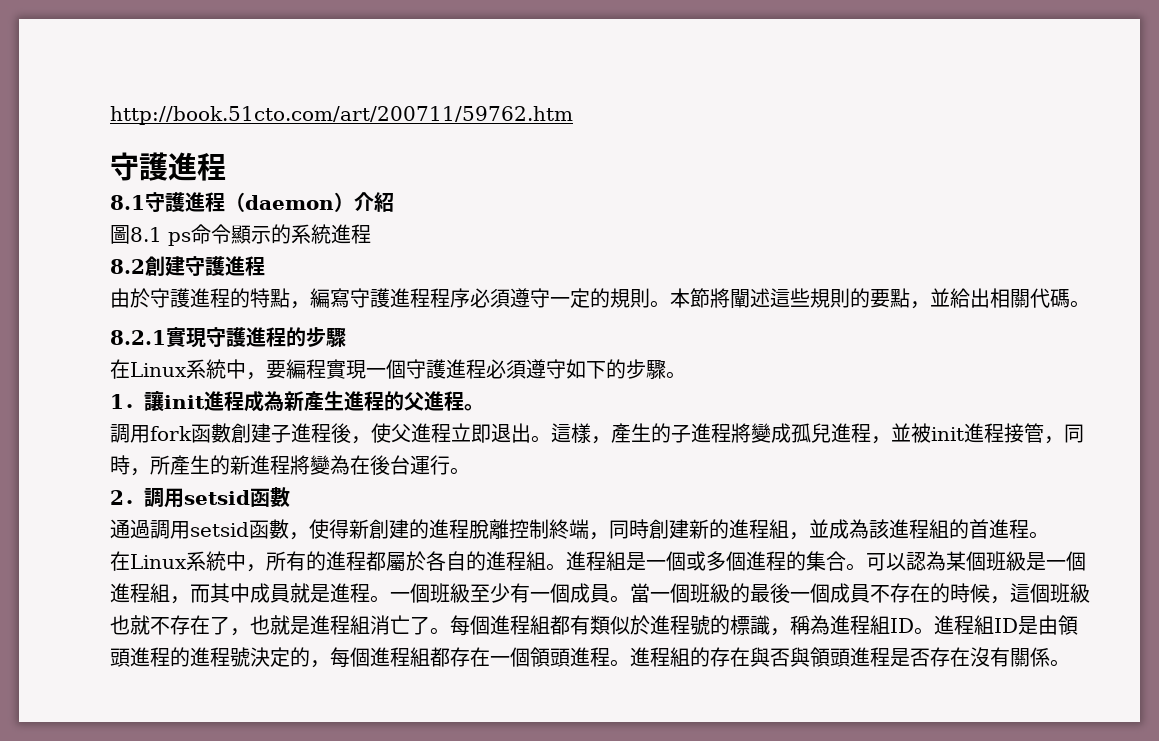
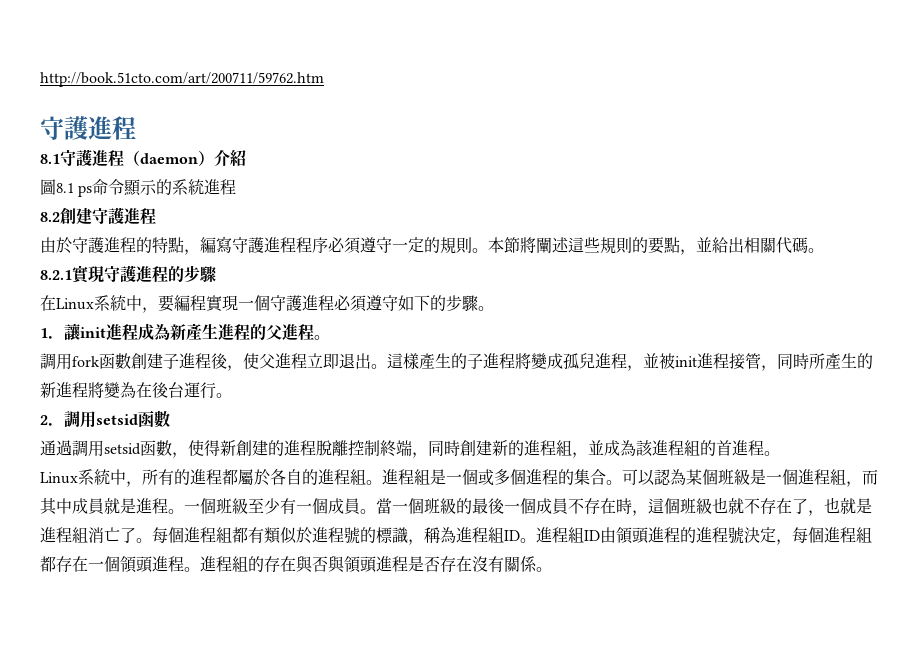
[591,436,611,444] ， -> (419, 361) none
[130,468,150,476] ， -> (809, 361) none
[110,551,130,571] 在 -> (780, 453) none
[930,583,990,603] 的時候 -> [616,498,632,514] 時
[1018,616,1038,635] 是 -> (600, 535) none
[290,647,310,667] 的 -> (776, 535) none

